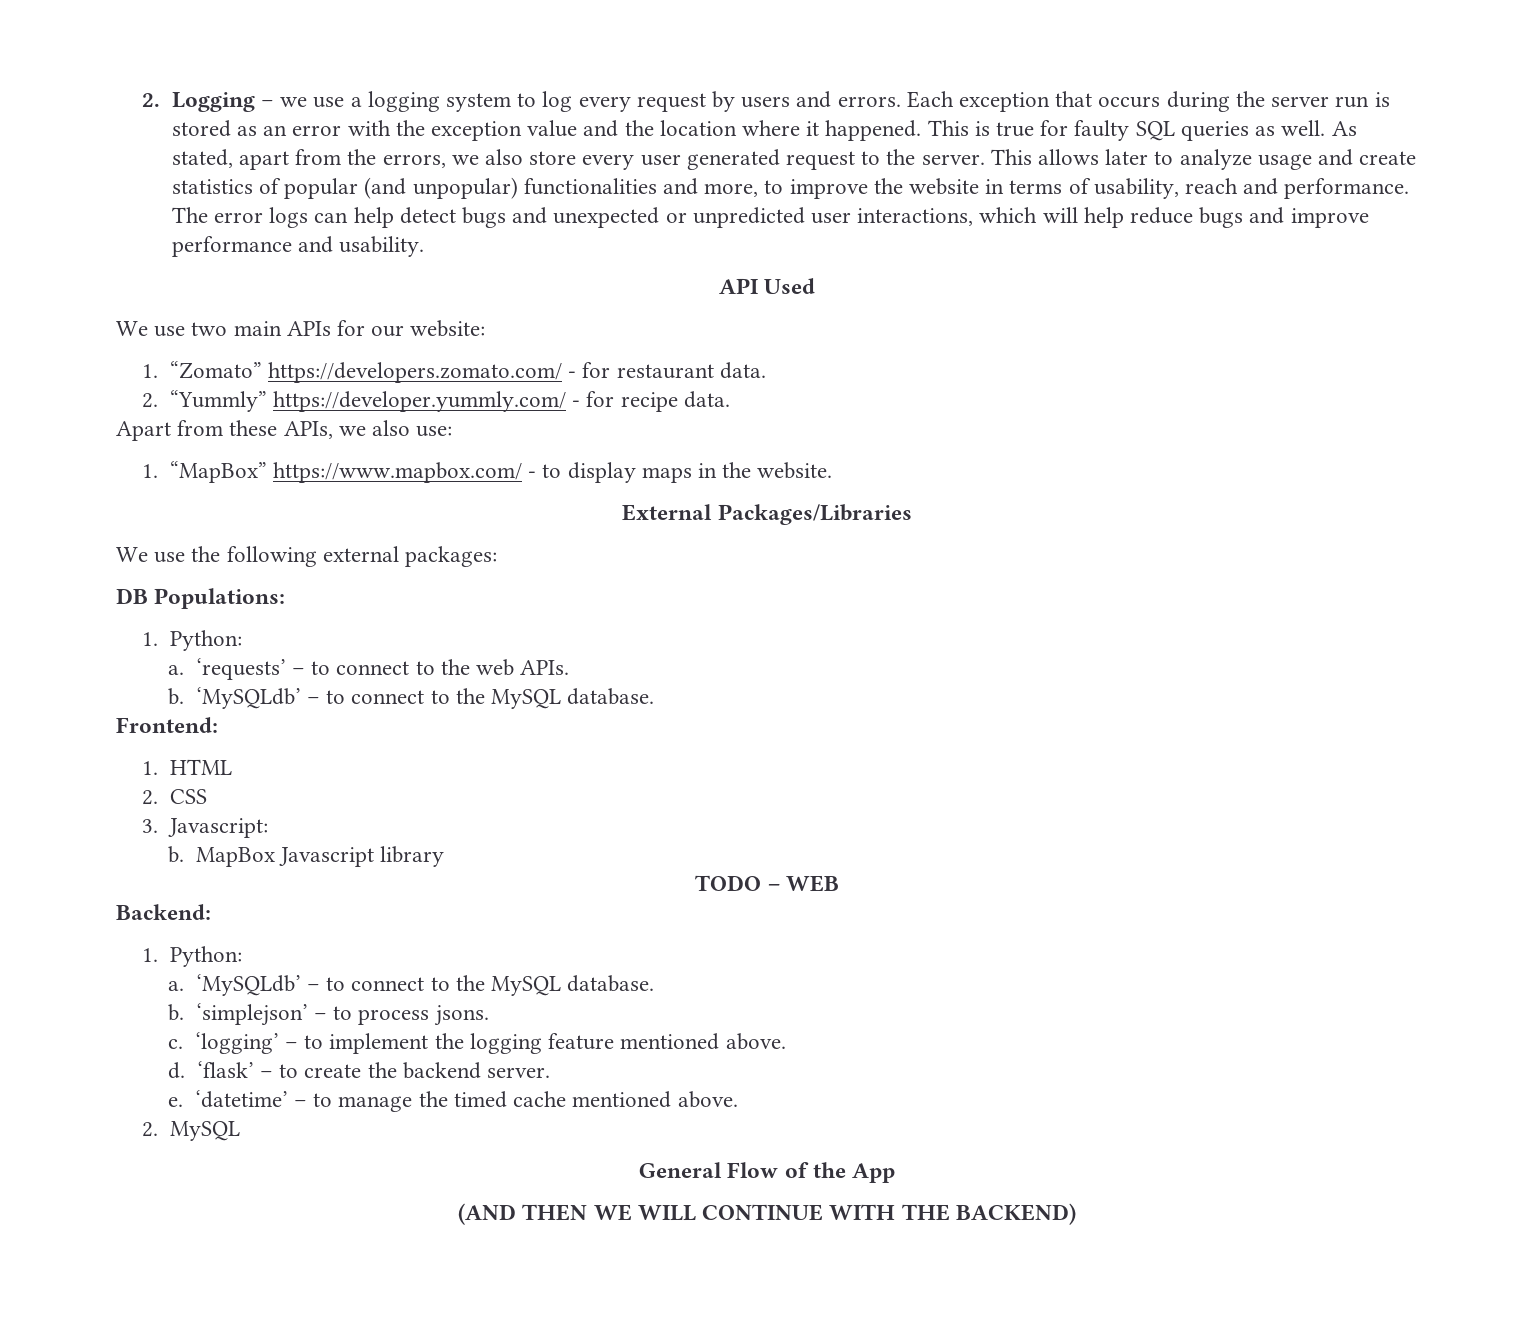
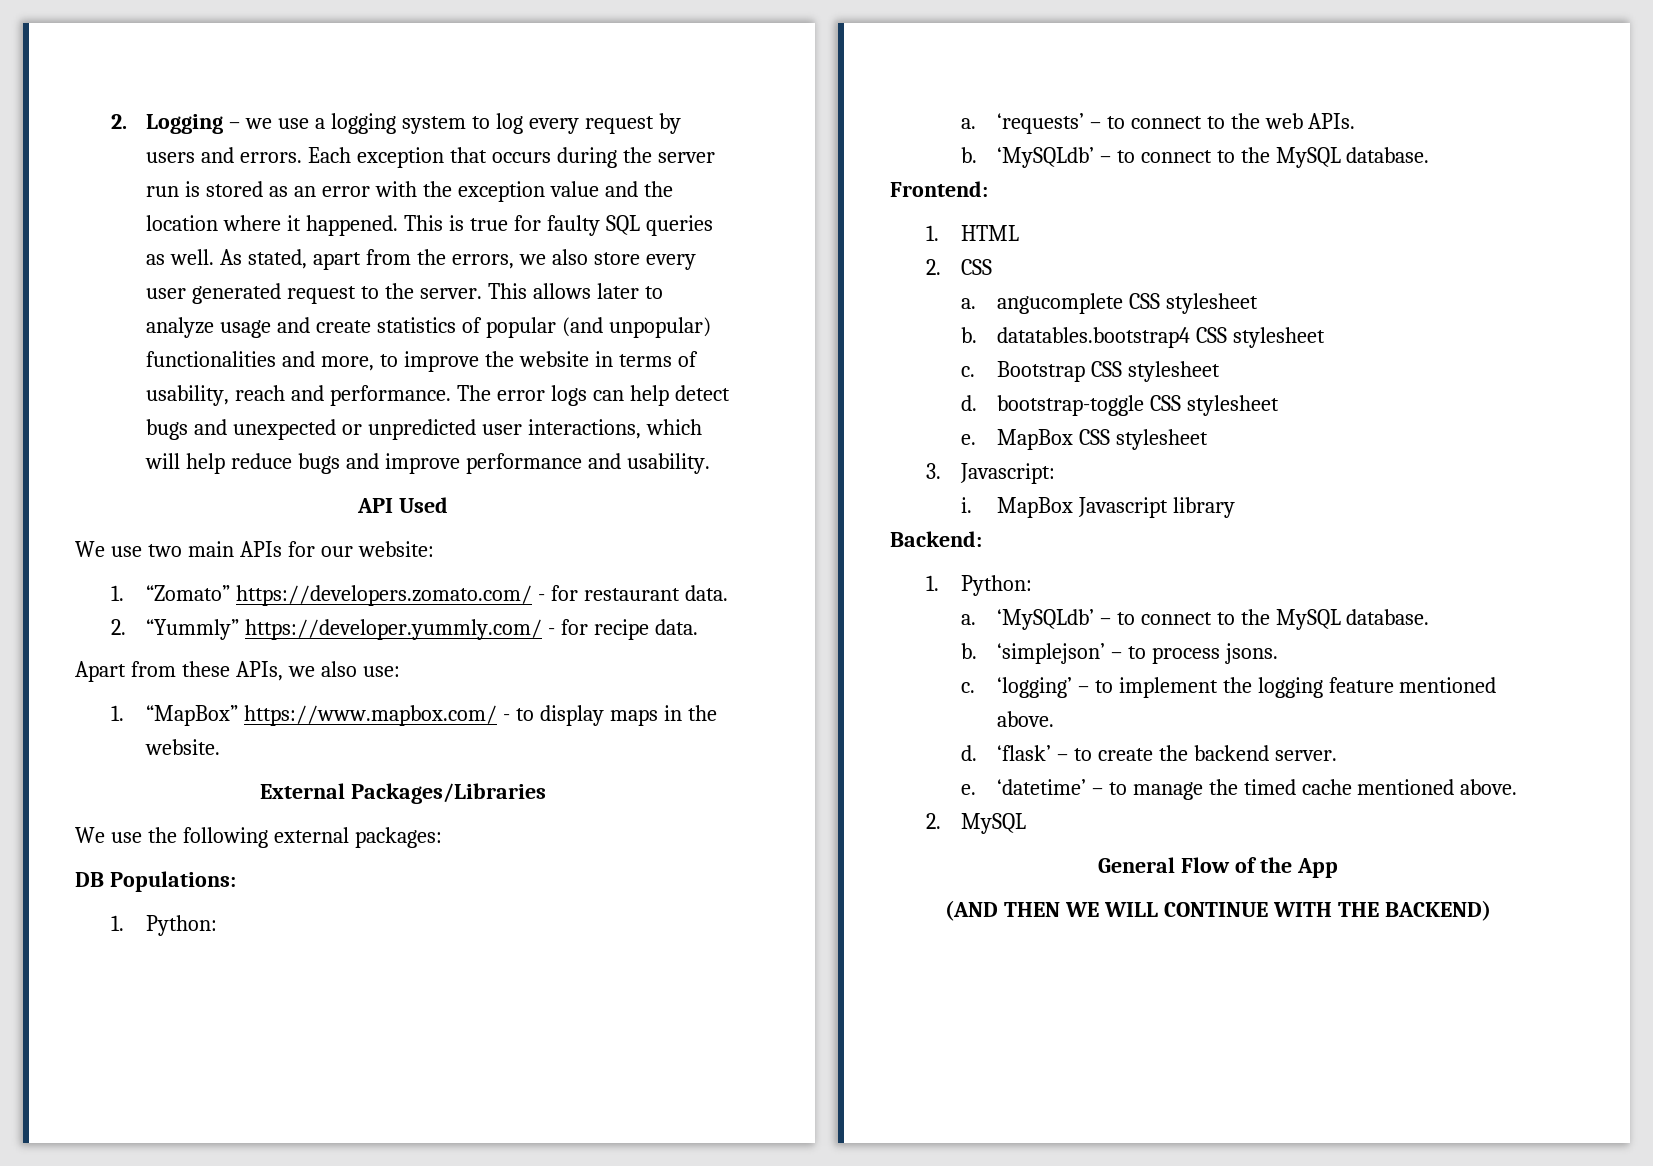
(207, 796) none -> [961,293,1258,314] [961,327,1325,348] [961,361,1220,382] [961,395,1279,416] [961,429,1208,450] // a. angucomplete CSS stylesheet // b. datatables.bootstrap4 CSS stylesheet // c. Bootstrap CSS stylesheet // d. bootstrap-toggle CSS stylesheet // e. MapBox CSS stylesheet
[168,846,185,863] b. -> [961,497,973,513] i.
[695,875,839,892] // TODO – WEB -> (1235, 507) none

